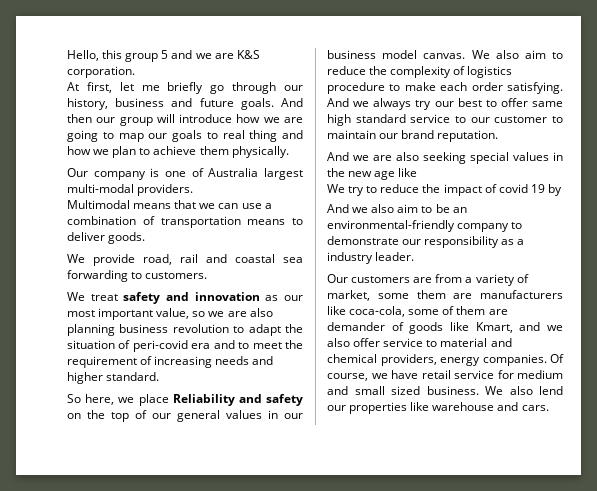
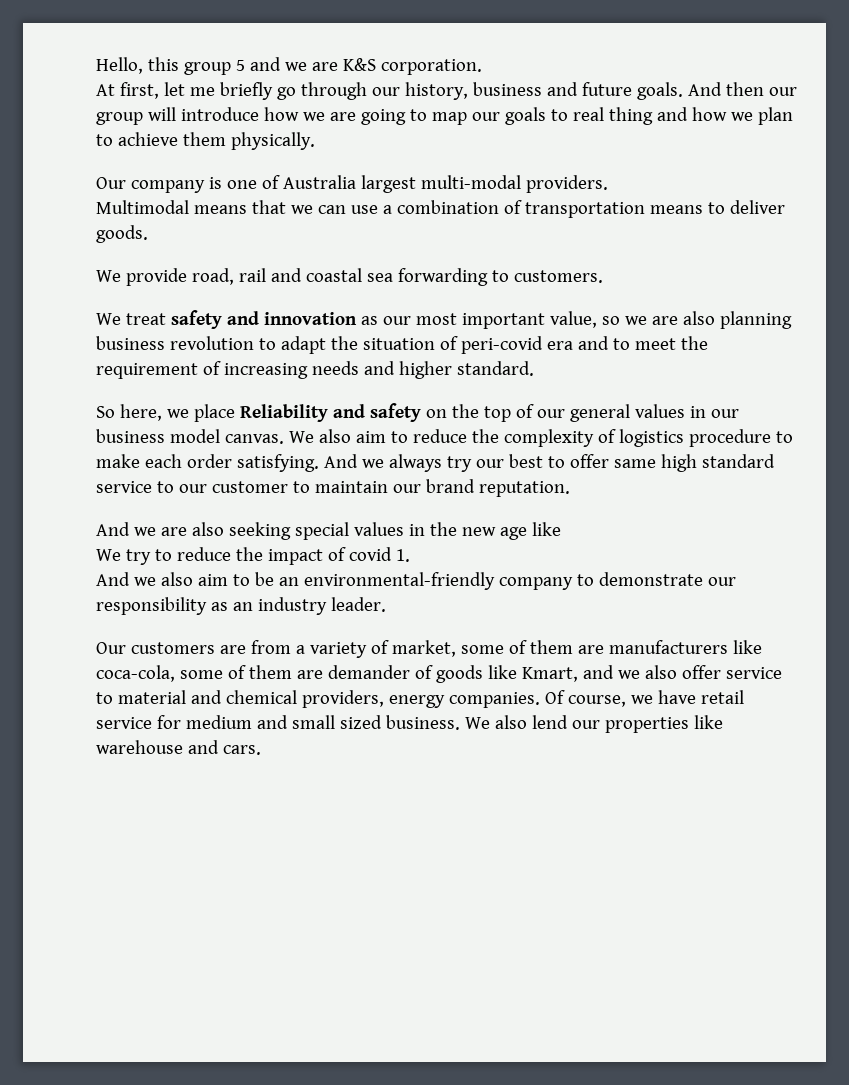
[530,184,562,196] 19 by -> [395,549,410,562] 1.
[517,239,525,245] a -> [232,602,253,611] an
(409, 296) none -> [508,640,527,654] of

